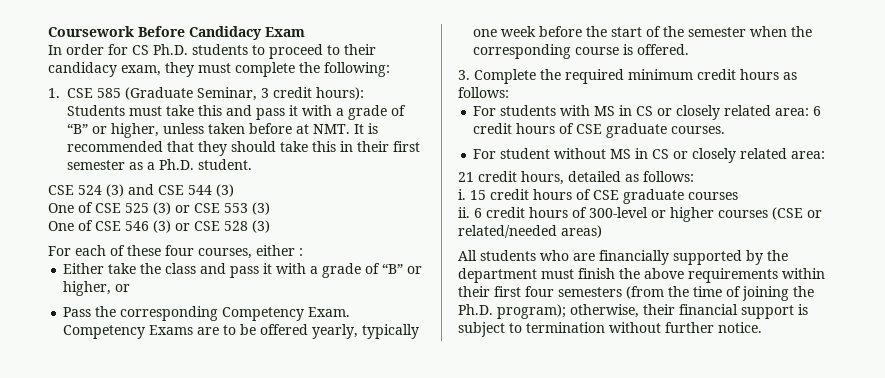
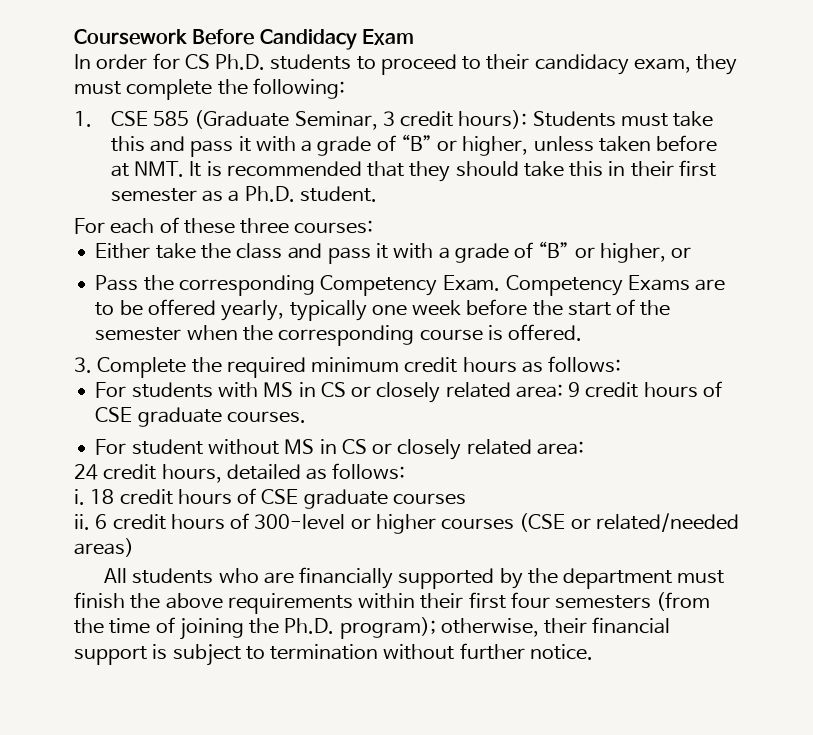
[48,184,234,197] [48,202,270,215] [48,220,270,233] // CSE 524 (3) and CSE 544 (3) // One of CSE 525 (3) or CSE 553 (3) // One of CSE 546 (3) or CSE 528 (3) -> (377, 194) none
[165,245,303,259] four courses, either : -> [240,218,374,234] three courses:
[813,106,822,116] 6 -> [568,382,581,397] 9
[458,172,474,182] 21 -> [74,464,98,480] 24
[470,190,486,200] 15 -> [90,489,115,504] 18

